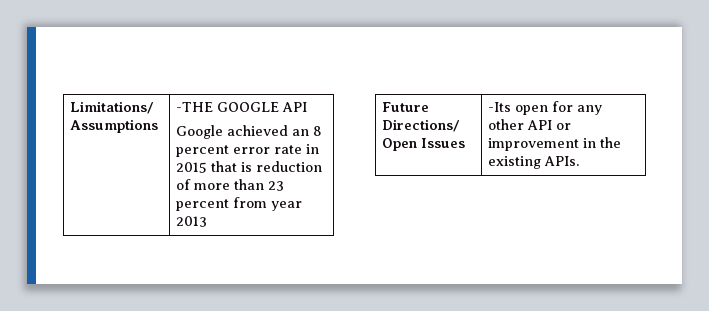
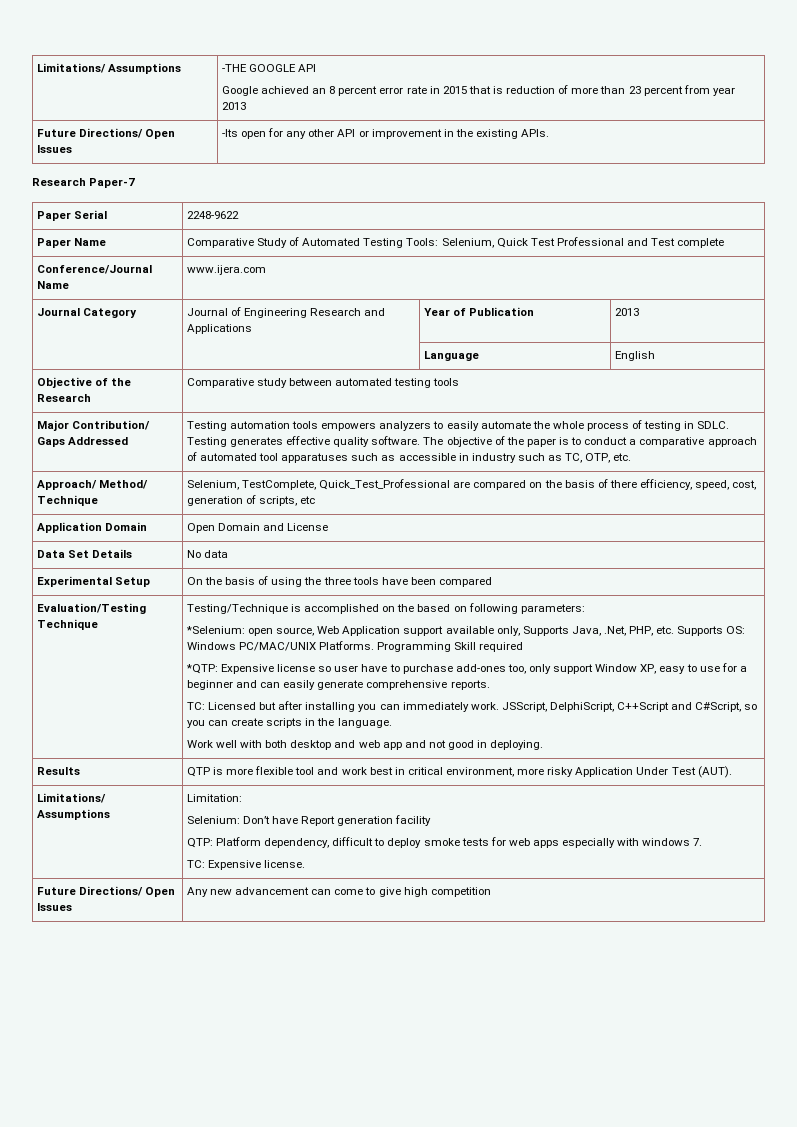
(579, 161) none -> [32,178,136,188] [36,210,108,221] [186,211,239,219] [36,238,107,248] [186,237,725,248] [36,265,152,274] [36,281,69,289] [186,265,266,275] [36,308,138,318] [186,307,386,318] [186,324,252,334] [423,307,535,316] [614,308,639,316] [423,351,479,361] [614,351,655,361] [36,377,132,388] [36,394,91,402] [186,378,460,388] [36,420,151,431] [36,437,129,447] [186,420,730,431] [186,436,757,447] [186,452,632,463] [36,480,149,490] [36,495,98,506] [186,479,757,490] [186,495,316,506] [36,522,148,533] [186,523,329,533] [36,549,133,558] [186,550,229,558] [36,576,151,587] [186,576,493,587] [36,603,146,614] [36,619,98,630] [186,603,585,614] [185,626,746,636] [186,641,524,652] [185,663,747,674] [186,680,490,690] [186,701,758,712] [186,718,392,728] [186,740,544,750] [36,767,80,775] [186,766,732,778] [36,793,106,803] [36,809,110,820] [186,794,242,802] [186,815,432,826] [186,837,703,848] [186,860,306,870] [36,886,176,897] [36,903,72,911] [186,887,491,897] // Research Paper-7 // Paper Serial | 2248-9622 // Paper Name | Comparative Study of Automated Testing Tools: Selenium, Quick Test Professional and Test complete // Conference/Journal Name | www.ijera.com // Journal Category | Journal of Engineering Research and Applications | Year of Publication | 2013 // | | Language | English // Objective of the Research | Comparative study between automated testing tools // Major Contribution/ Gaps Addressed | Testing automation tools empowers analyzers to easily automate the whole process of testing in SDLC. Testing generates effective quality software. The objective of the paper is to conduct a comparative approach of automated tool apparatuses such as accessible in industry such as TC, OTP, etc. // Approach/ Method/ Technique | Selenium, TestComplete, Quick_Test_Professional are compared on the basis of there efficiency, speed, cost, generation of scripts, etc // Application Domain | Open Domain and License // Data Set Details | No data // Experimental Setup | On the basis of using the three tools have been compared // Evaluation/Testing Technique | Testing/Technique is accomplished on the based on following parameters: // *Selenium: open source, Web Application support available only, Supports Java, .Net, PHP, etc. Supports OS: Windows PC/MAC/UNIX Platforms. Programming Skill required // *QTP: Expensive license so user have to purchase add-ones too, only support Window XP, easy to use for a beginner and can easily generate comprehensive reports. // TC: Licensed but after installing you can immediately work. JSScript, DelphiScript, C++Script and C#Script, so you can create scripts in the language. // Work well with both desktop and web app and not good in deploying. // Results | QTP is more flexible tool and work best in critical environment, more risky Application Under Test (AUT). // Limitations/ Assumptions | Limitation: // Selenium: Don’t have Report generation facility // QTP: Platform dependency, difficult to deploy smoke tests for web apps especially with windows 7. // TC: Expensive license. // Future Directions/ Open Issues | Any new advancement can come to give high competition

